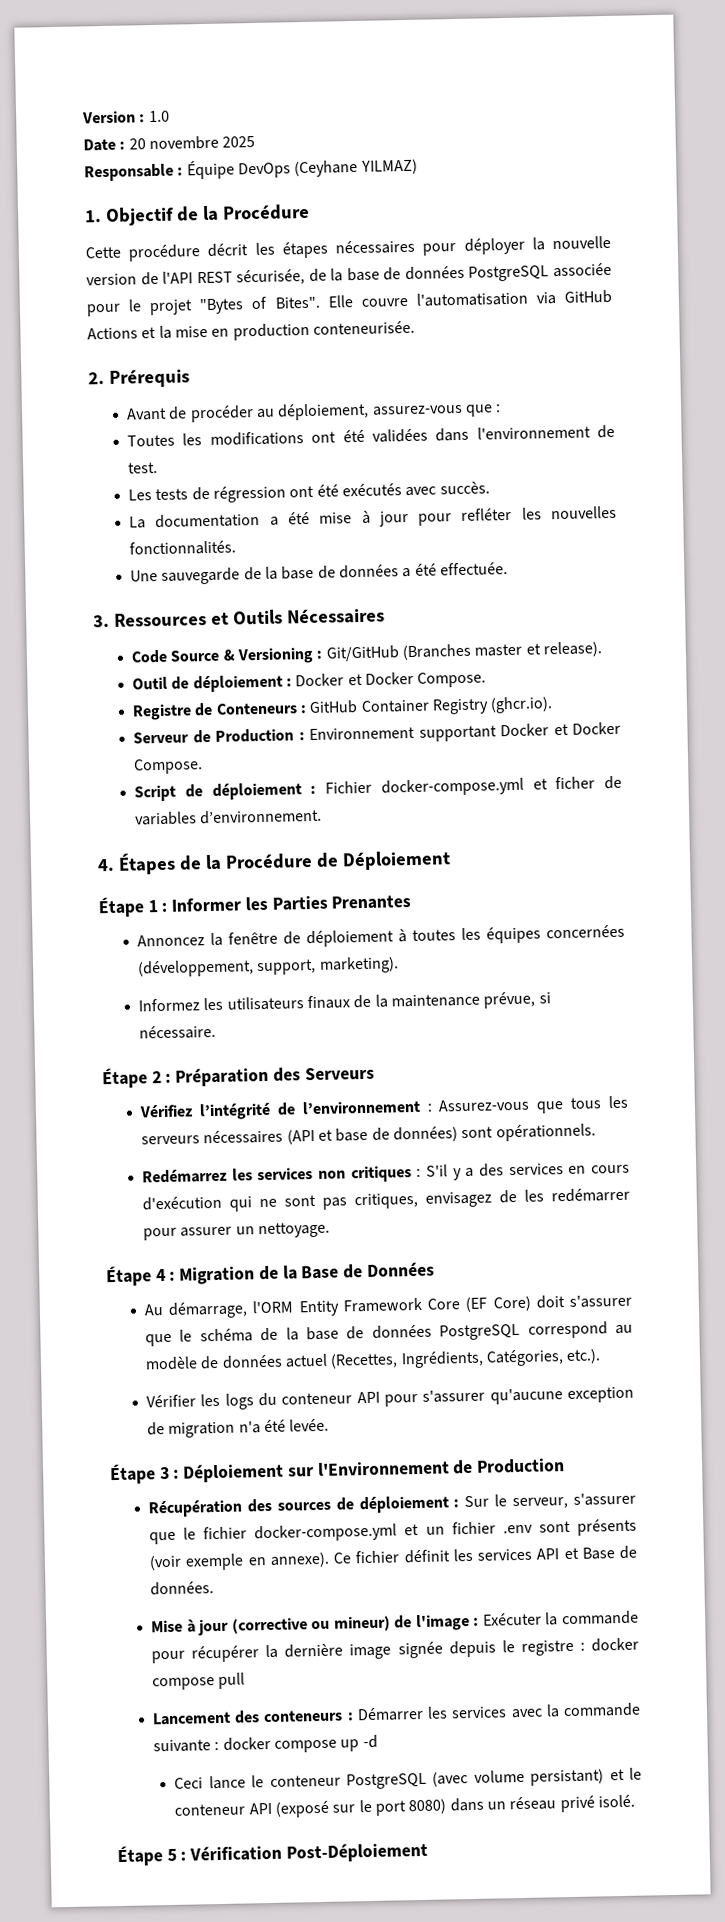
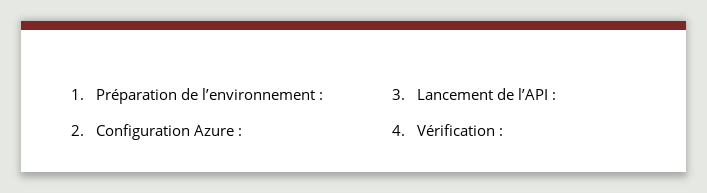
[82,110,170,124] [83,135,256,152] [84,158,418,182] [85,203,310,226] [85,235,611,262] [86,262,613,286] [86,289,613,317] [87,320,415,341] [88,368,190,388] [126,402,502,423] [127,424,615,447] [128,461,159,474] [128,481,490,503] [129,505,617,529] [129,540,237,556] [130,562,508,585] [93,607,385,628] [131,641,602,665] [132,671,487,693] [132,696,554,721] [133,721,621,744] [133,758,204,775] [134,775,622,802] [135,808,323,826] [97,850,451,875] [98,895,412,918] [137,924,625,948] [137,956,399,978] [138,991,551,1012] [139,1024,217,1040] [102,1066,375,1089] [139,1095,628,1121] [141,1123,596,1145] [142,1163,631,1184] [142,1187,630,1212] [143,1221,330,1241] [106,1261,435,1287] [144,1294,632,1319] [145,1321,633,1347] [145,1348,602,1371] [146,1386,634,1410] [147,1418,330,1438] [109,1458,566,1485] [148,1492,636,1518] [149,1518,637,1545] [149,1545,637,1571] [150,1581,215,1596] [151,1610,639,1636] [151,1637,639,1664] [152,1672,246,1691] [152,1702,641,1726] [153,1734,378,1753] [174,1767,642,1790] [174,1794,635,1818] [117,1841,428,1867] Version : 1.0 // Date : 20 novembre 2025 // Responsable : Équipe DevOps (Ceyhane YILMAZ) // 1. Objectif de la Procédure // Cette procédure décrit les étapes nécessaires pour déployer la nouvelle version de l'API REST sécurisée, de la base de données PostgreSQL associée pour le projet "Bytes of Bites". Elle couvre l'automatisation via GitHub Actions et la mise en production conteneurisée. // 2. Prérequis // Avant de procéder au déploiement, assurez-vous que : // Toutes les modifications ont été validées dans l'environnement de test. // Les tests de régression ont été exécutés avec succès. // La documentation a été mise à jour pour refléter les nouvelles fonctionnalités. // Une sauvegarde de la base de données a été effectuée. // 3. Ressources et Outils Nécessaires // Code Source & Versioning : Git/GitHub (Branches master et release). // Outil de déploiement : Docker et Docker Compose. // Registre de Conteneurs : GitHub Container Registry (ghcr.io). // Serveur de Production : Environnement supportant Docker et Docker Compose. // Script de déploiement : Fichier docker-compose.yml et ficher de variables d’environnement. // 4. Étapes de la Procédure de Déploiement // Étape 1 : Informer les Parties Prenantes // Annoncez la fenêtre de déploiement à toutes les équipes concernées (développement, support, marketing). // Informez les utilisateurs finaux de la maintenance prévue, si nécessaire. // Étape 2 : Préparation des Serveurs // Vérifiez l’intégrité de l’environnement : Assurez-vous que tous les serveurs nécessaires (API et base de données) sont opérationnels. // Redémarrez les services non critiques : S'il y a des services en cours d'exécution qui ne sont pas critiques, envisagez de les redémarrer pour assurer un nettoyage. // Étape 4 : Migration de la Base de Données // Au démarrage, l'ORM Entity Framework Core (EF Core) doit s'assurer que le schéma de la base de données PostgreSQL correspond au modèle de données actuel (Recettes, Ingrédients, Catégories, etc.). // Vérifier les logs du conteneur API pour s'assurer qu'aucune exception de migration n'a été levée. // Étape 3 : Déploiement sur l'Environnement de Production // Récupération des sources de déploiement : Sur le serveur, s'assurer que le fichier docker-compose.yml et un fichier .env sont présents (voir exemple en annexe). Ce fichier définit les services API et Base de données. // Mise à jour (corrective ou mineur) de l'image : Exécuter la commande pour récupérer la dernière image signée depuis le registre : docker compose pull // Lancement des conteneurs : Démarrer les services avec la commande suivante : docker compose up -d // Ceci lance le conteneur PostgreSQL (avec volume persistant) et le conteneur API (exposé sur le port 8080) dans un réseau privé isolé. // Étape 5 : Vérification Post-Déploiement -> [71,88,324,104] [71,124,243,140] [392,88,557,100] [392,124,504,136] 1. Préparation de l’environnement : // 2. Configuration Azure : // 3. Lancement de l’API : // 4. Vérification :

